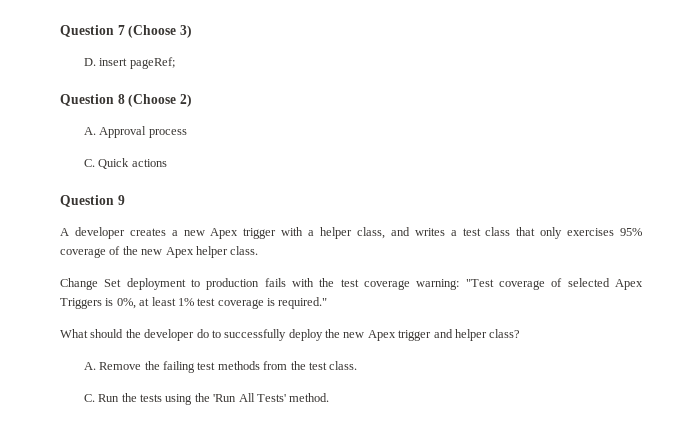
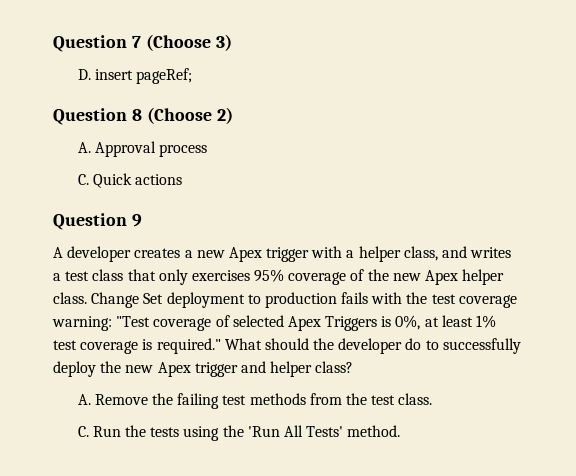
(259, 250) // -> (87, 298) none
(328, 303) // -> (221, 346) none

